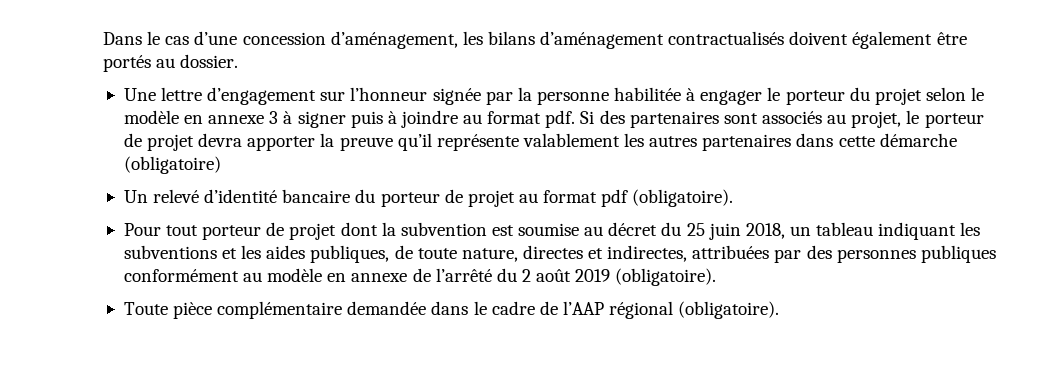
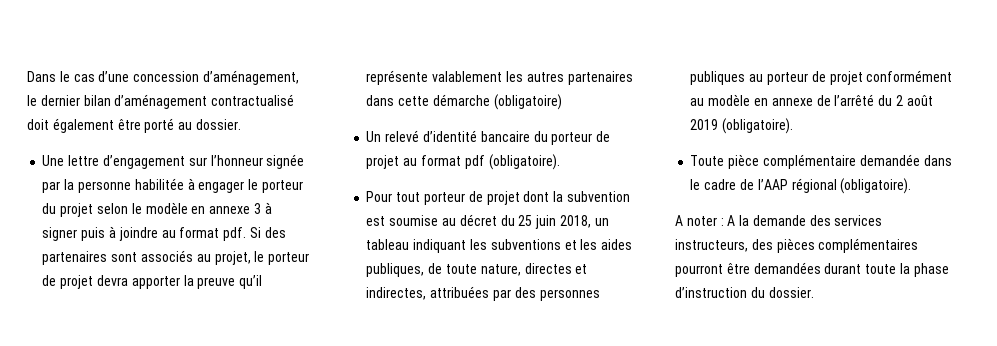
[462,31,849,49] les bilans d’aménagement contractualisés doivent -> [27,94,295,109] [27,119,49,130] le dernier bilan d’aménagement contractualisé doit
[103,55,151,72] portés -> [144,118,175,133] porté
(996, 254) none -> [749,71,863,85] au porteur de projet
(780, 310) none -> [675,215,883,226] [675,238,919,253] [675,262,949,277] [675,287,814,298] // A noter : A la demande des services instructeurs, des pièces complémentaires pourront être demandées durant toute la phase d’instruction du dossier.

